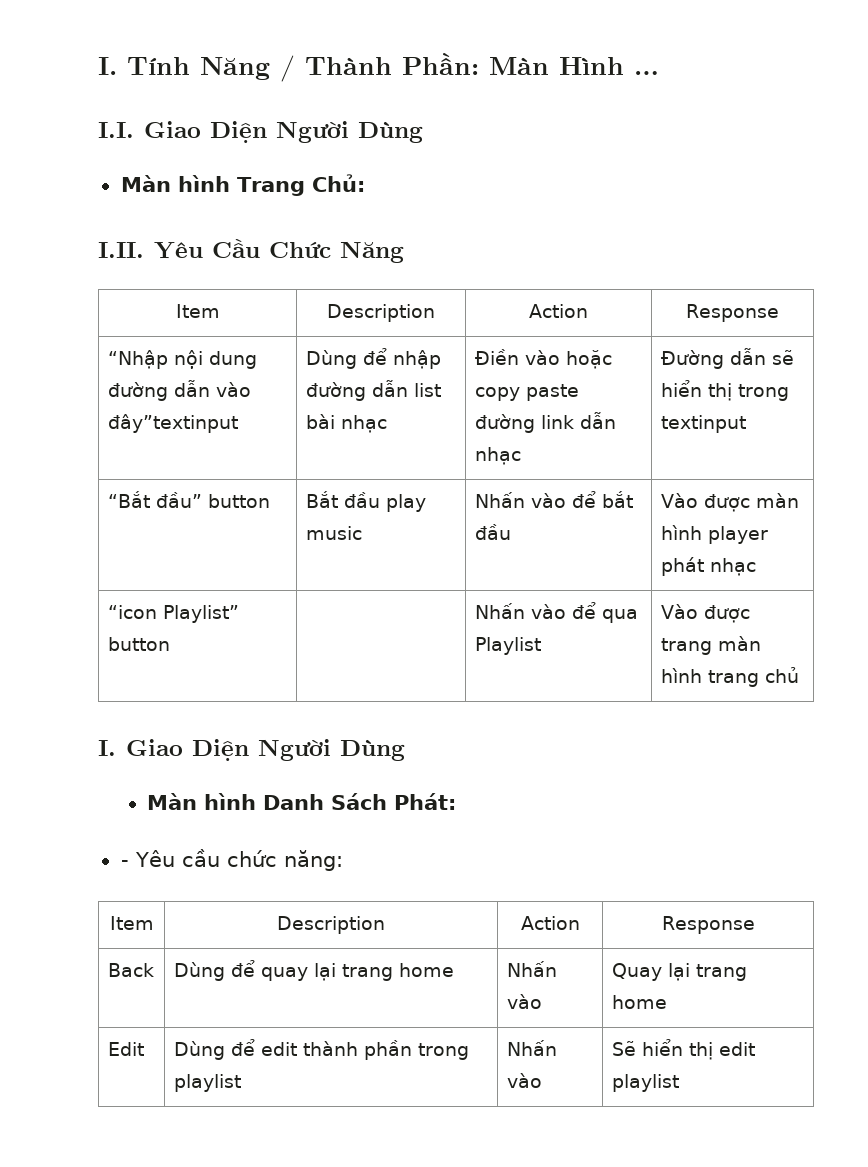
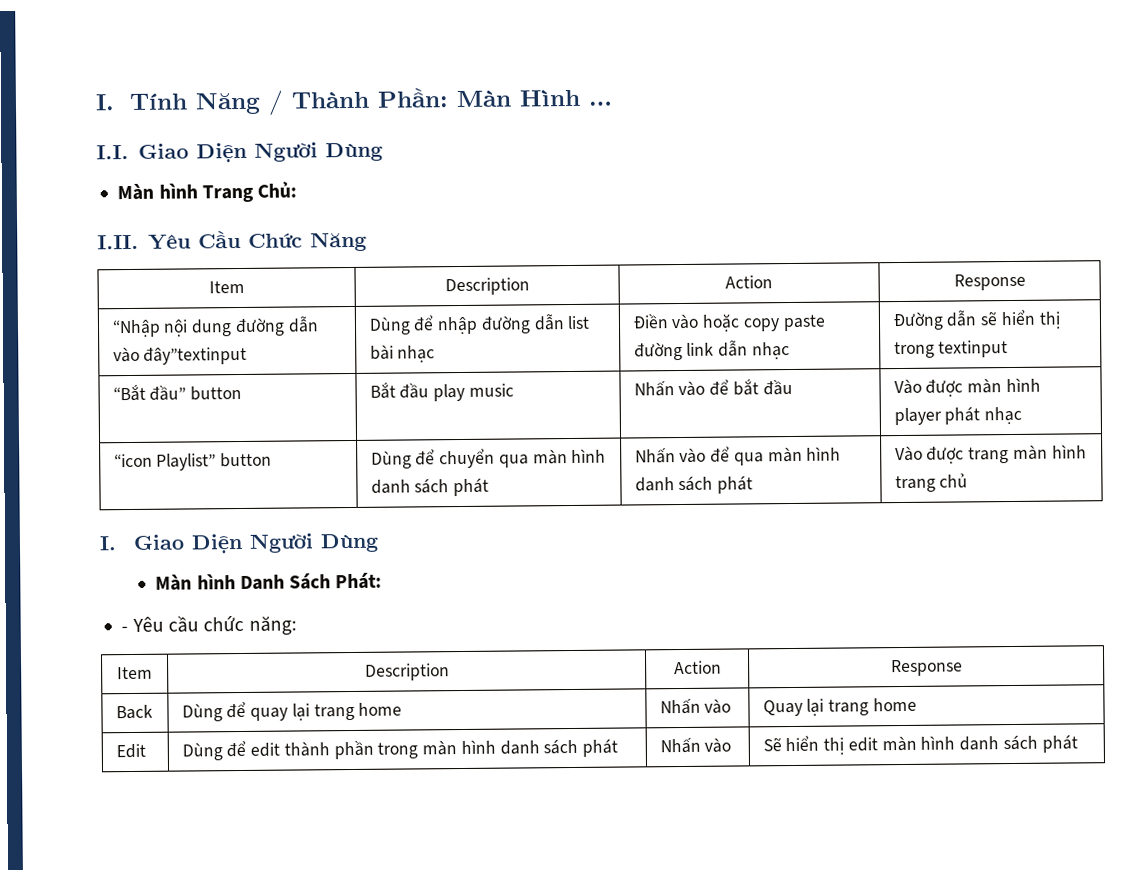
(170, 644) none -> [370,448,607,469] [370,477,490,497] Dùng để chuyển qua màn hình danh sách phát
[474,637,541,655] Playlist -> [767,446,842,463] [634,475,754,494] màn hình danh sách phát
[173,1074,241,1092] playlist -> [422,738,618,757] màn hình danh sách phát
[611,1074,679,1092] playlist -> [881,734,1078,753] màn hình danh sách phát

